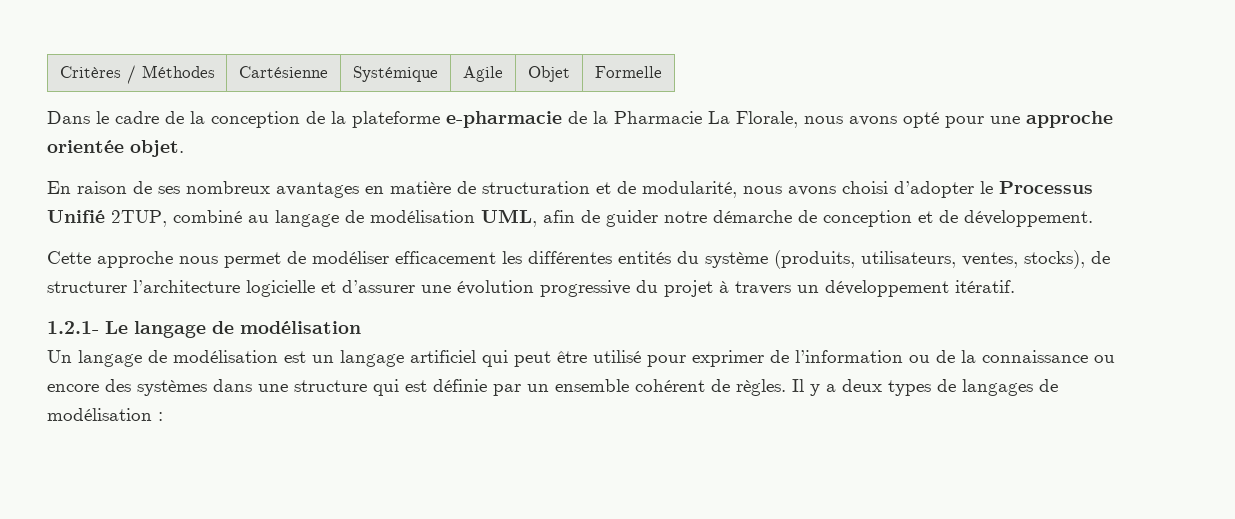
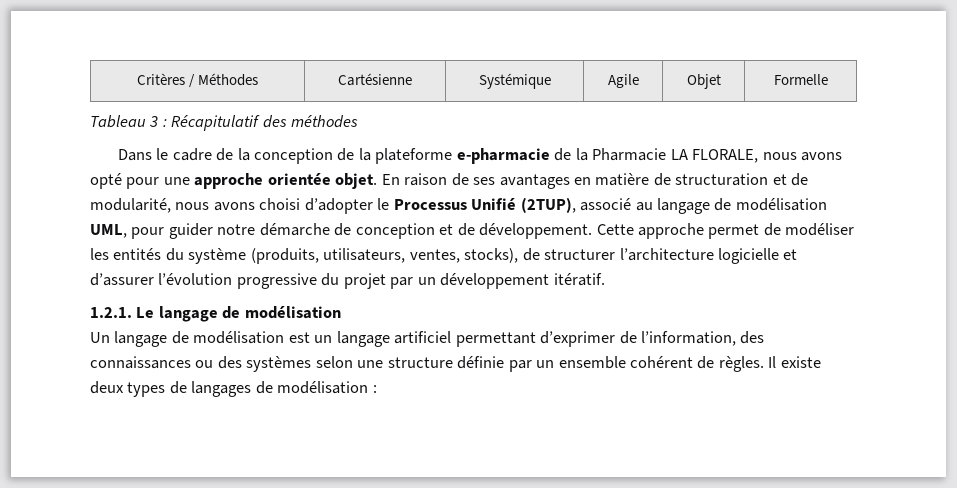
(662, 72) none -> [90,115,359,131] // Tableau 3 : Récapitulatif des méthodes
[708,111,798,128] La Florale, -> [670,149,759,163] LA FLORALE,
(184, 148) // -> (378, 181) none
[186,181,270,194] nombreux -> (496, 181) none
[111,210,242,227] 2TUP, combiné -> [520,197,632,213] (2TUP), associé
[543,210,600,223] afin de -> [131,227,165,239] pour
(1093, 218) // -> (593, 231) none
[179,256,218,264] nous -> (705, 231) none
[395,251,612,264] efficacement les différentes -> [90,248,109,260] les
[421,280,534,295] une évolution -> [158,273,233,285] l’évolution
[719,281,791,295] à travers -> [390,277,414,289] par
[47,321,99,334] 1.2.1- -> [90,307,132,318] 1.2.1.
[482,350,1115,367] [47,384,99,392] qui peut être utilisé pour exprimer de l’information ou de la connaissance ou encore -> [455,331,765,347] [90,356,214,369] permettant d’exprimer de l’information, des connaissances ou
[213,379,252,392] dans -> [315,356,353,368] selon
[373,379,427,396] qui est -> (453, 362) none
[810,384,836,396] y a -> [780,356,821,368] existe

